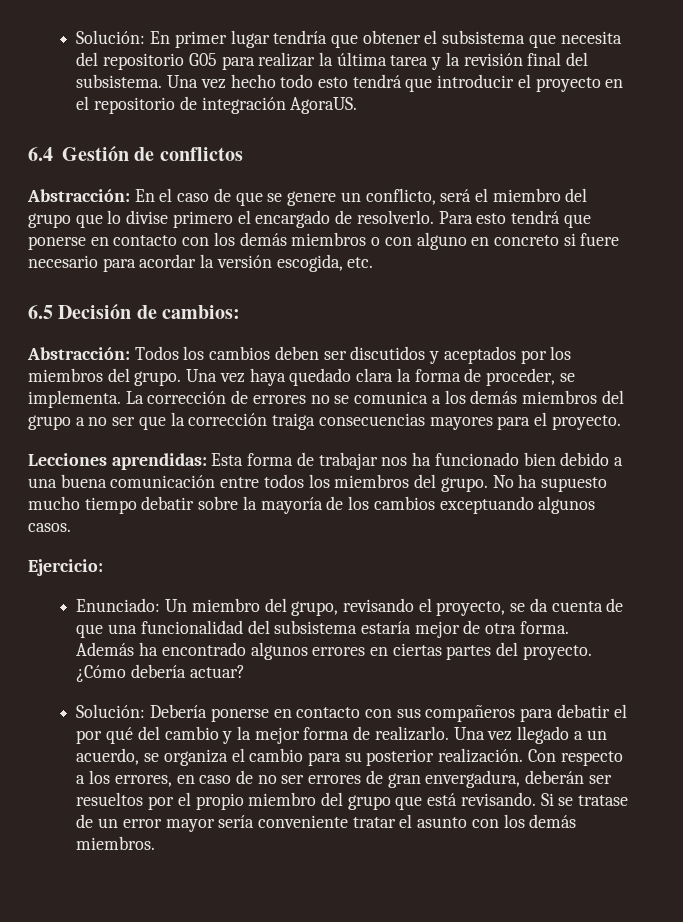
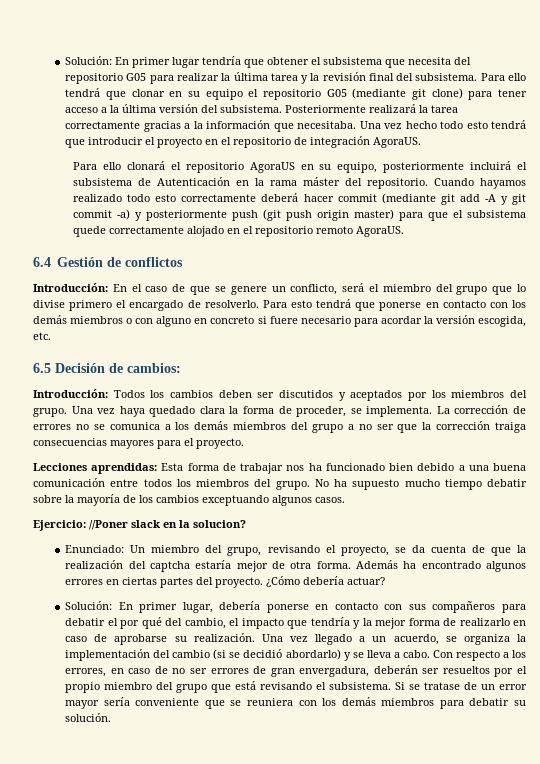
(163, 81) none -> [480,73,526,81] [65,88,527,100] [65,104,459,113] [65,120,357,132] Para ello tendrá que clonar en su equipo el repositorio G05 (mediante git clone) para tener acceso a la última versión del subsistema. Posteriormente realizará la tarea correctamente gracias a la información que necesitaba.
(358, 105) none -> [73,161,527,173] [73,177,526,189] [73,193,527,205] [73,209,526,221] [73,226,405,237] // Para ello clonará el repositorio AgoraUS en su equipo, posteriormente incluirá el subsistema de Autenticación en la rama máster del repositorio. Cuando hayamos realizado todo esto correctamente deberá hacer commit (mediante git add -A y git commit -a) y posteriormente push (git push origin master) para que el subsistema quede correctamente alojado en el repositorio remoto AgoraUS.
[27,189,130,202] Abstracción: -> [33,283,108,292] Introducción:
[27,347,130,360] Abstracción: -> [33,389,108,398] Introducción:
(103, 567) none -> [89,520,246,530] //Poner slack en la solucion?
[108,620,358,634] una funcionalidad del subsistema -> [517,545,527,553] [65,560,190,572] la realización del captcha
[150,704,208,718] Debería -> [118,601,261,613] En primer lugar, debería
[164,726,219,740] cambio -> [184,617,350,629] cambio, el impacto que tendría
[374,726,449,741] realizarlo. -> [459,618,527,626] [65,633,255,645] realizarlo en caso de aprobarse su realización.
[231,748,524,766] el cambio para su posterior realización. -> [516,634,526,642] [65,649,430,661] la implementación del cambio (si se decidió abordarlo) y se lleva a cabo.
[460,792,536,806] revisando. -> [260,682,392,690] revisando el subsistema.
[352,814,577,828] [76,836,156,850] tratar el asunto con los demás miembros. -> [204,697,526,709] [65,713,112,722] que se reuniera con los demás miembros para debatir su solución.

